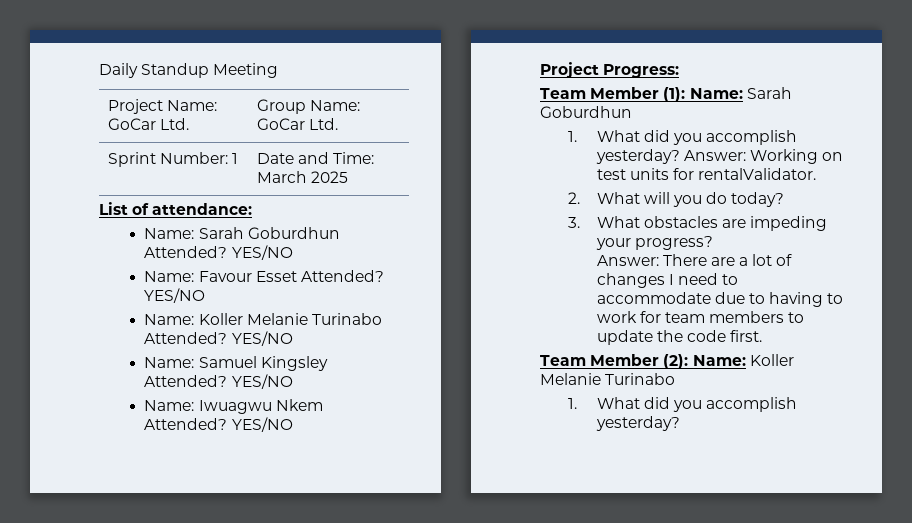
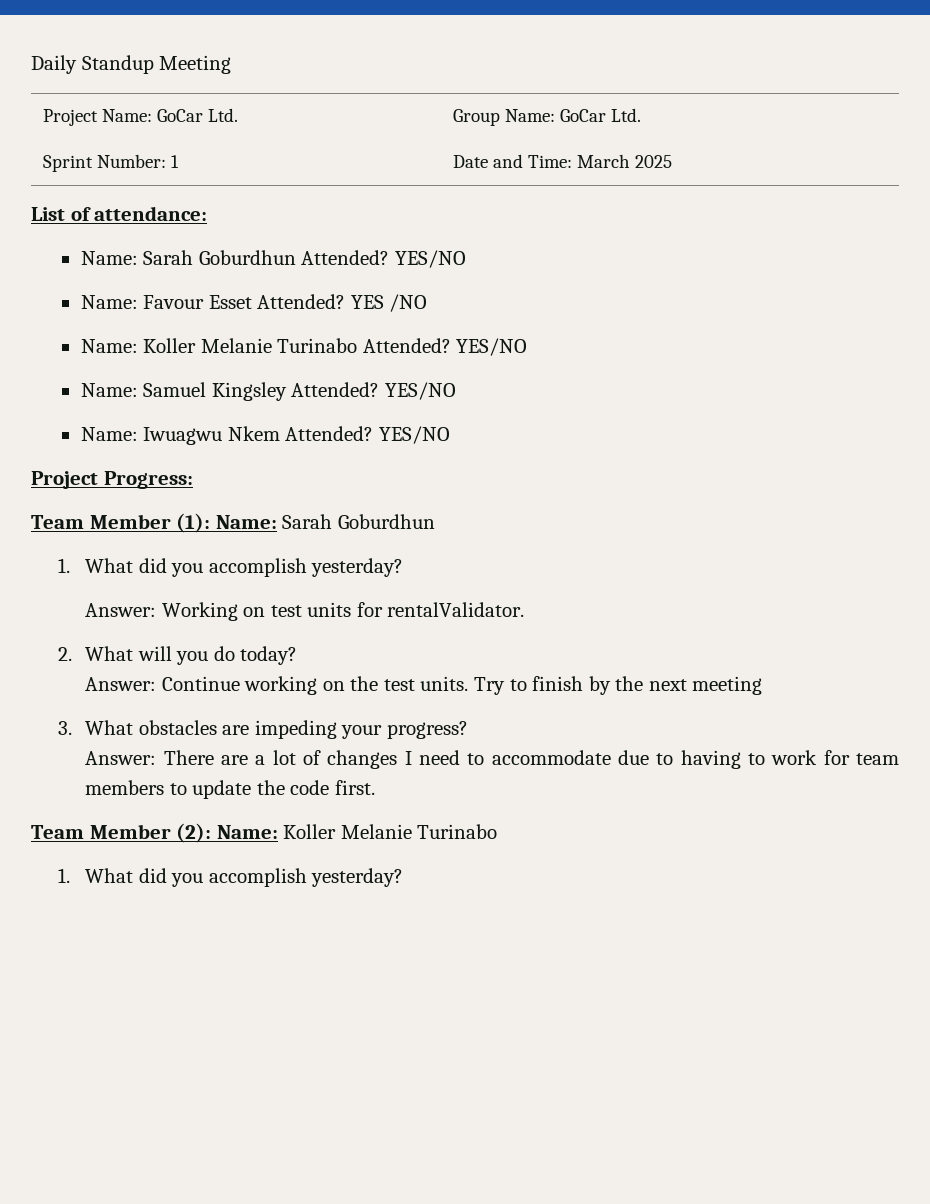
[144,288,206,303] YES/NO -> [350,294,428,312] YES /NO
(680, 156) none -> (404, 567) //
(785, 199) none -> [85,676,763,695] // Answer: Continue working on the test units. Try to finish by the next meeting

